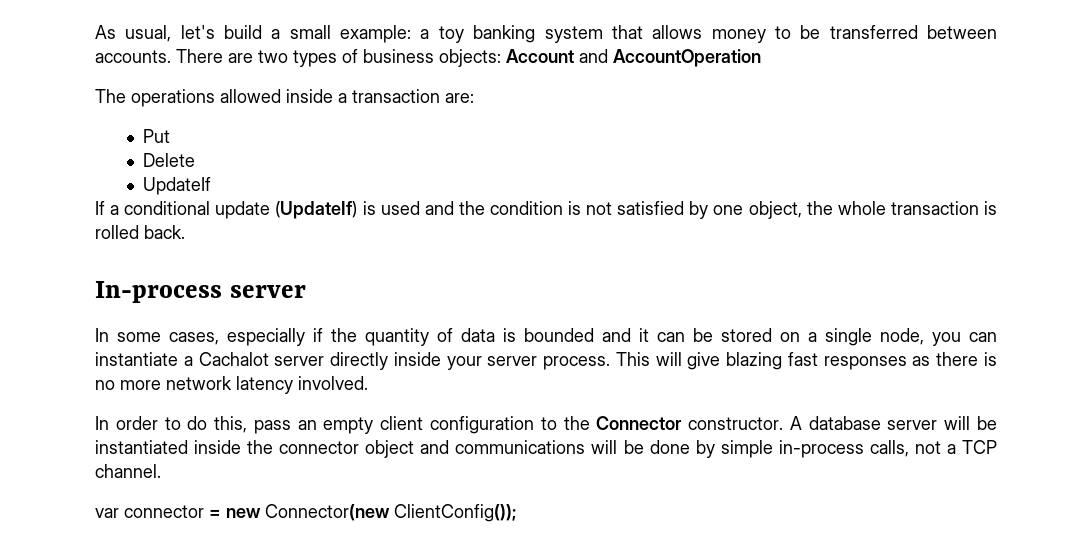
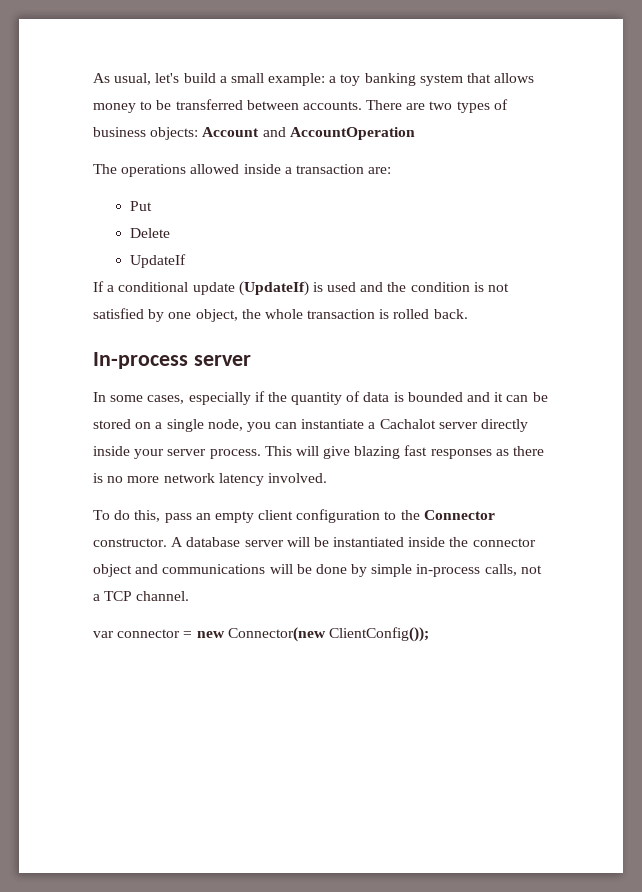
[95,416,181,430] In order to -> [93,510,110,520] To

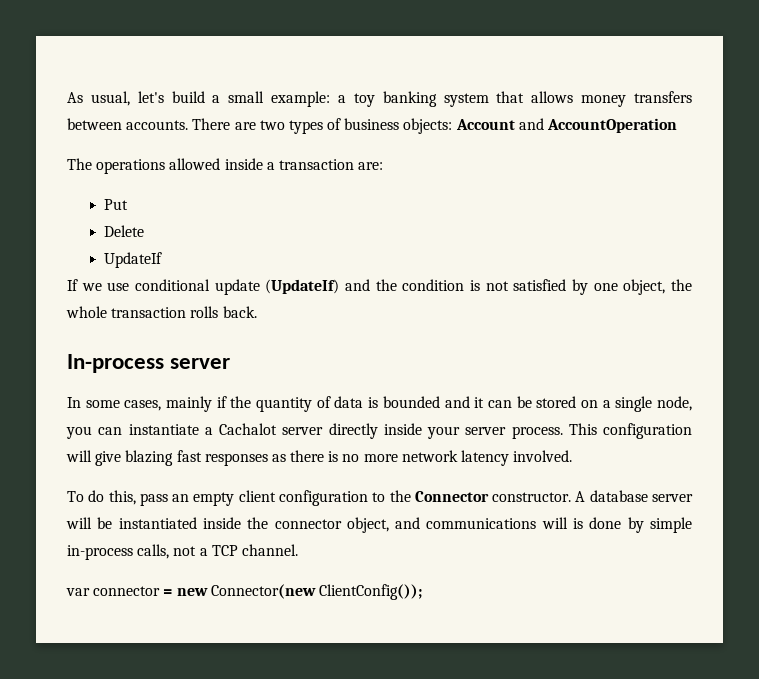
[140,99,243,110] to be transferred -> [633,91,692,103] transfers
[107,285,115,292] a -> [81,282,130,291] we use
[312,282,357,292] is used -> (340, 286) none
[379,309,430,319] is rolled -> [190,306,219,318] rolls
[188,392,251,405] especially -> [166,396,213,412] mainly
(292, 451) none -> [603,423,692,439] configuration
[93,564,132,577] object -> [346,517,389,533] object,
[296,564,312,574] be -> [573,518,584,529] is

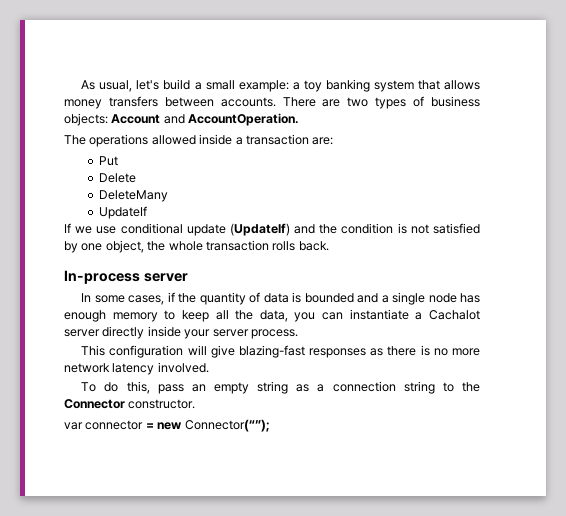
[547,118,678,133] AccountOperation -> [188,113,300,126] AccountOperation.
(145, 231) none -> [99,190,169,202] // DeleteMany
[166,396,213,412] mainly -> (165, 300) none
[474,396,693,412] it can be stored on a single node, -> [381,292,480,305] [64,310,288,322] a single node has enough memory to keep all the data,
(563, 432) none -> (298, 334) //
[125,450,202,466] blazing fast -> [238,345,305,358] blazing-fast
[238,490,368,506] client configuration -> [257,381,435,394] string as a connection string
[575,490,693,502] [66,517,692,533] [67,544,298,560] A database server will be instantiated inside the connector object, and communications will is done by simple in-process calls, not a TCP channel. -> (196, 404) none
[210,584,422,600] Connector(new ClientConfig()); -> [184,419,270,432] Connector(“”);

